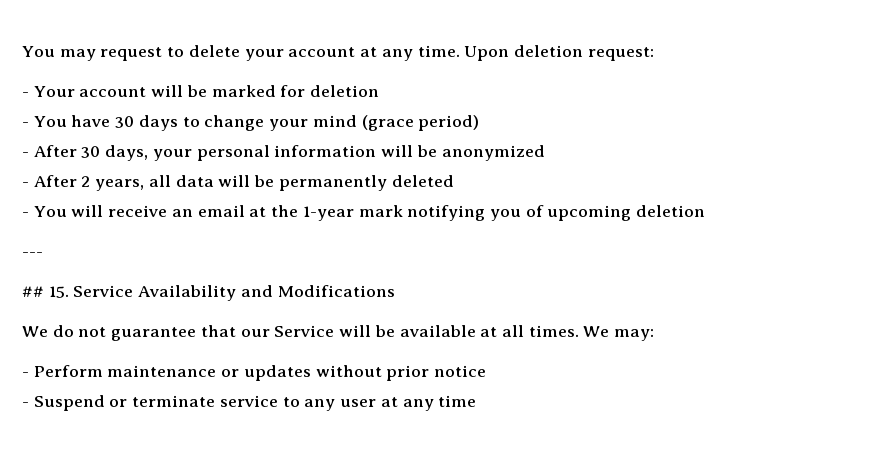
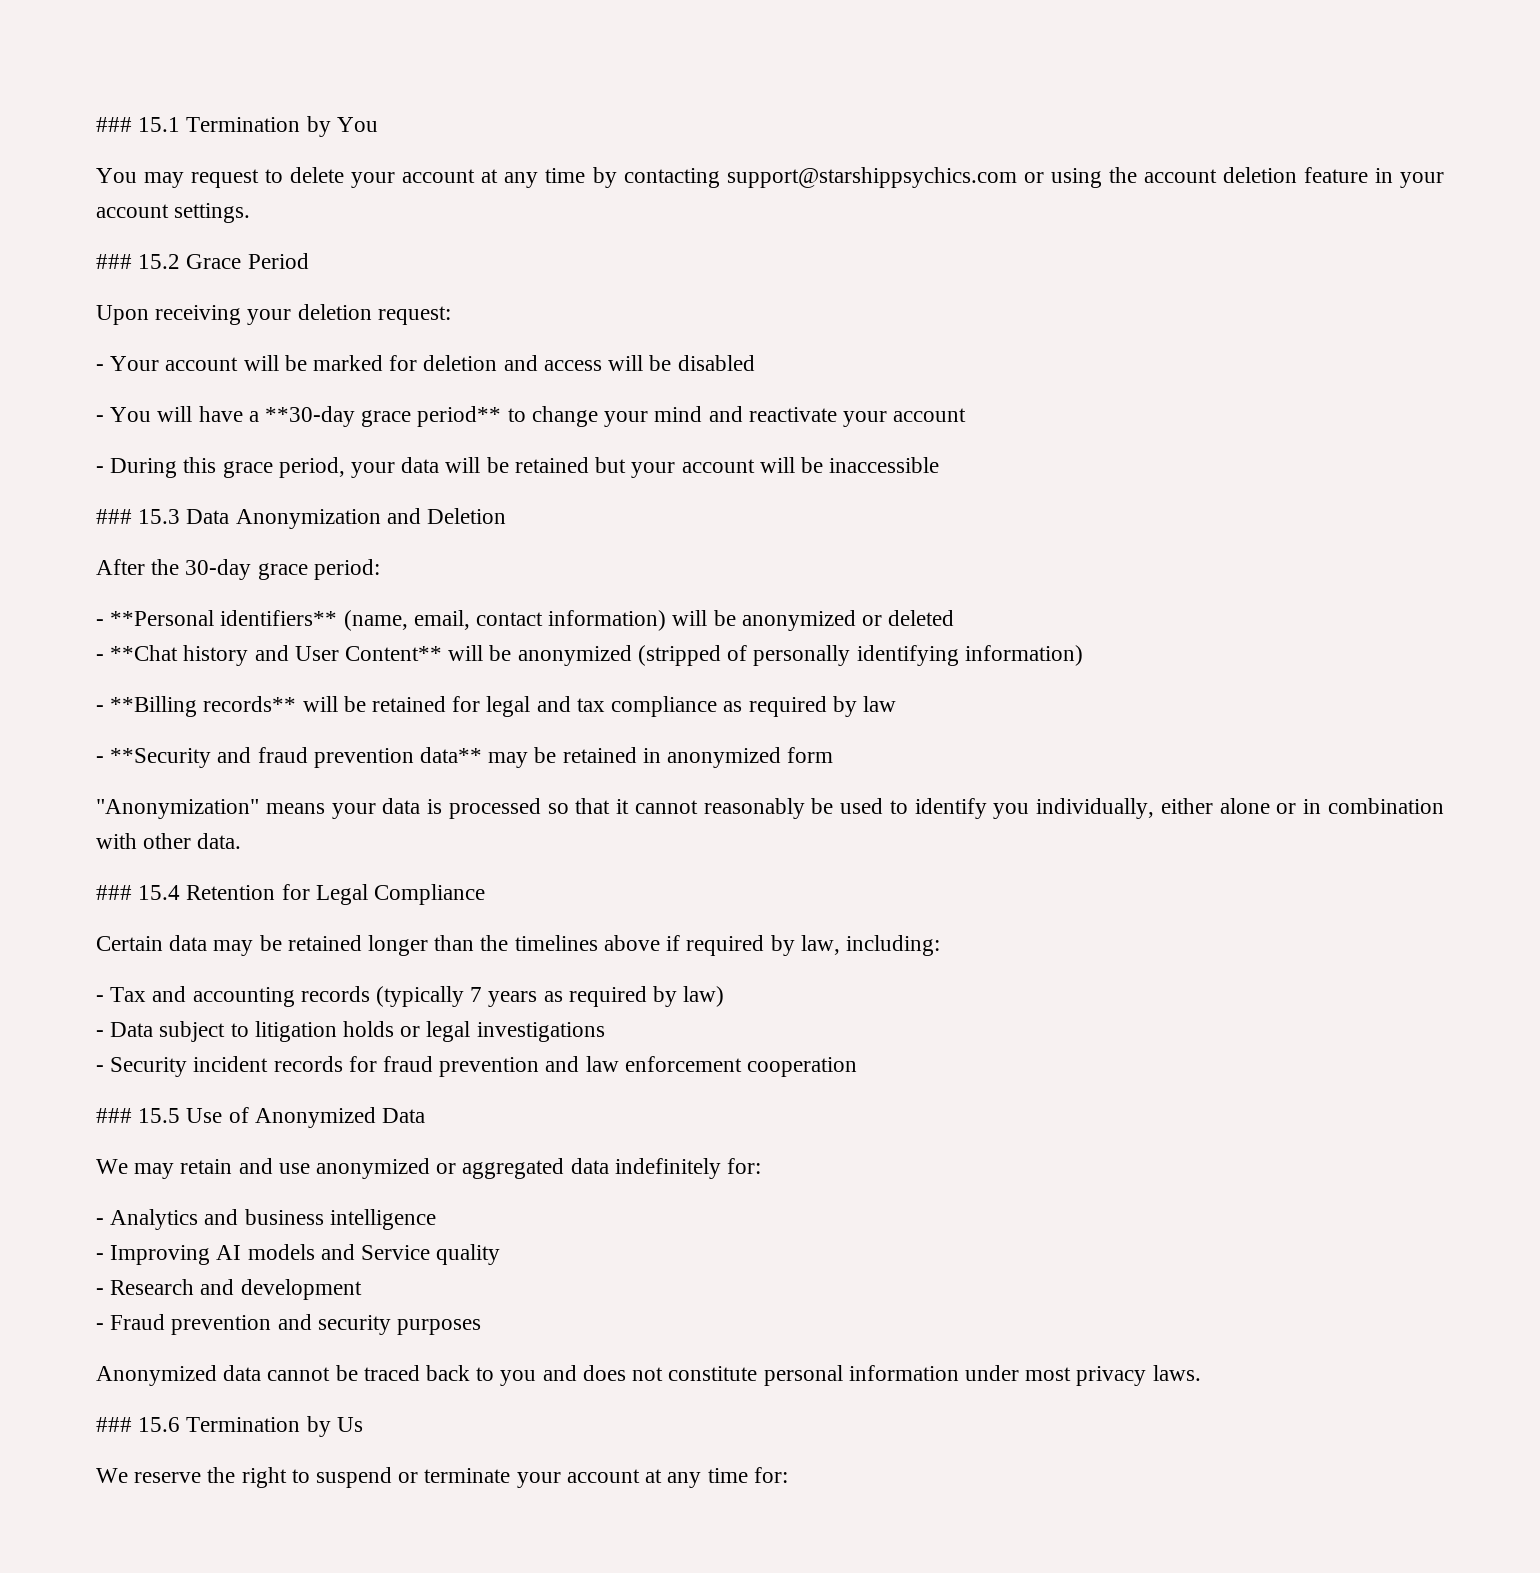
(22, 51) none -> [96,116,378,137] ### 15.1 Termination by You //
[417,45,510,61] time. Upon -> [545,167,1444,188] [96,203,251,223] [96,253,309,269] [96,305,292,325] time by contacting support@starshippsychics.com or using the account deletion feature in your account settings. // ### 15.2 Grace Period // Upon receiving your
[22,115,480,131] [22,145,545,161] [22,175,454,191] [22,205,706,221] [22,252,43,257] [22,285,395,301] [22,325,655,341] [22,365,487,381] [22,395,477,411] // - You have 30 days to change your mind (grace period) // - After 30 days, your personal information will be anonymized // - After 2 years, all data will be permanently deleted // - You will receive an email at the 1-year mark notifying you of upcoming deletion // --- // ## 15. Service Availability and Modifications // We do not guarantee that our Service will be available at all times. We may: // - Perform maintenance or updates without prior notice // - Suspend or terminate service to any user at any time -> [503,355,755,371] [96,406,967,427] [96,457,940,478] [96,508,507,529] [96,559,380,580] [96,610,955,631] [96,645,1083,666] [96,696,896,717] [96,747,834,768] [96,798,1445,819] [96,833,242,849] [96,884,486,905] [96,935,940,956] [96,986,725,1007] [96,1021,605,1042] [96,1056,858,1077] [96,1107,426,1128] [96,1158,762,1179] [96,1209,436,1230] [96,1244,501,1265] [96,1279,362,1300] [96,1314,482,1335] [96,1365,1201,1386] [96,1416,363,1437] [96,1467,788,1488] and access will be disabled // - You will have a **30-day grace period** to change your mind and reactivate your account // - During this grace period, your data will be retained but your account will be inaccessible // ### 15.3 Data Anonymization and Deletion // After the 30-day grace period: // - **Personal identifiers** (name, email, contact information) will be anonymized or deleted // - **Chat history and User Content** will be anonymized (stripped of personally identifying information) // - **Billing records** will be retained for legal and tax compliance as required by law // - **Security and fraud prevention data** may be retained in anonymized form // "Anonymization" means your data is processed so that it cannot reasonably be used to identify you individually, either alone or in combination with other data. // ### 15.4 Retention for Legal Compliance // Certain data may be retained longer than the timelines above if required by law, including: // - Tax and accounting records (typically 7 years as required by law) // - Data subject to litigation holds or legal investigations // - Security incident records for fraud prevention and law enforcement cooperation // ### 15.5 Use of Anonymized Data // We may retain and use anonymized or aggregated data indefinitely for: // - Analytics and business intelligence // - Improving AI models and Service quality // - Research and development // - Fraud prevention and security purposes // Anonymized data cannot be traced back to you and does not constitute personal information under most privacy laws. // ### 15.6 Termination by Us // We reserve the right to suspend or terminate your account at any time for:

